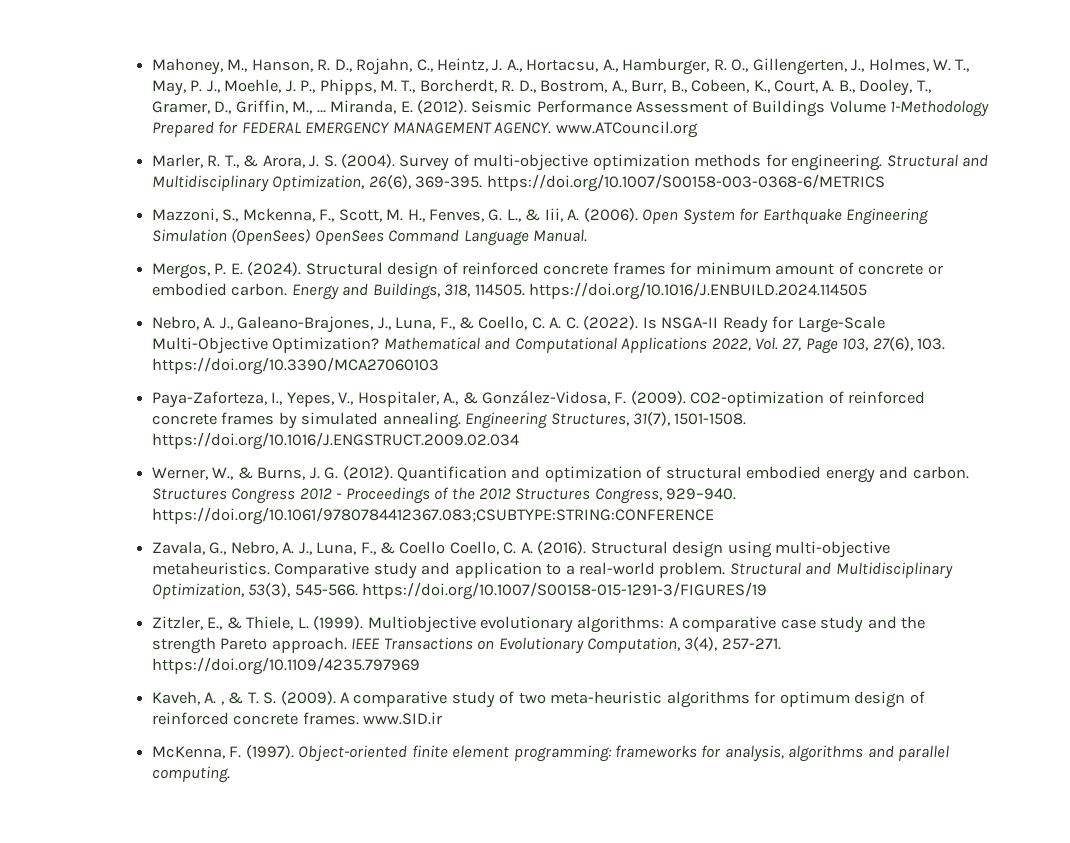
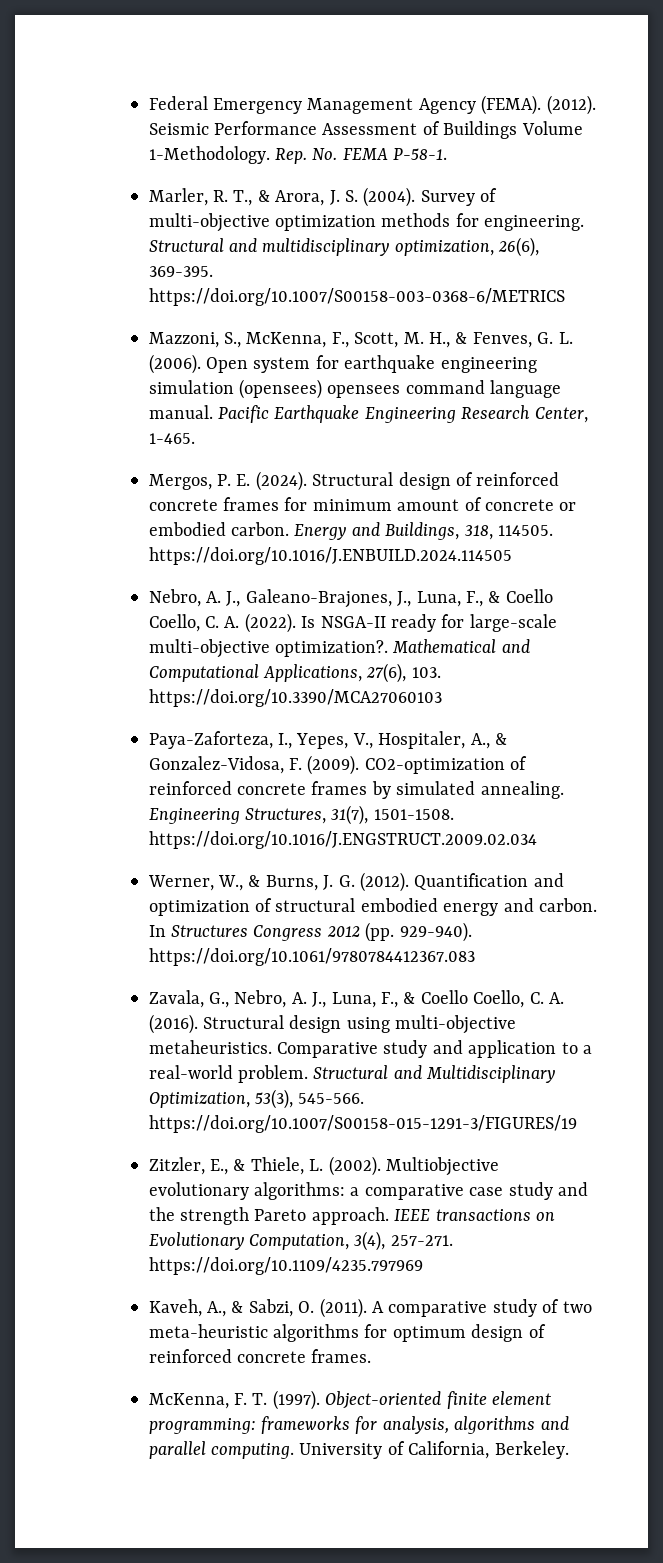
[151,58,970,75] [151,79,931,96] [151,100,413,114] Mahoney, M., Hanson, R. D., Rojahn, C., Heintz, J. A., Hortacsu, A., Hamburger, R. O., Gillengerten, J., Holmes, W. T., May, P. J., Moehle, J. P., Phipps, M. T., Borcherdt, R. D., Bostrom, A., Burr, B., Cobeen, K., Court, A. B., Dooley, T., Gramer, D., Griffin, M., … Miranda, E. -> [148,95,542,115] Federal Emergency Management Agency (FEMA).
[890,100,990,117] [151,121,698,138] 1-Methodology Prepared for FEDERAL EMERGENCY MANAGEMENT AGENCY. www.ATCouncil.org -> [148,146,448,164] 1-Methodology. Rep. No. FEMA P-58-1.
[151,175,365,192] Multidisciplinary Optimization, -> [262,238,494,256] multidisciplinary optimization,
[242,208,315,222] Mckenna, -> [246,332,327,348] McKenna,
(425, 215) none -> [455,332,468,344] &
[506,208,928,225] [151,228,588,246] L., & Iii, A. (2006). Open System for Earthquake Engineering Simulation (OpenSees) OpenSees Command Language Manual. -> [558,332,573,344] [148,354,537,374] [148,379,562,399] [148,405,588,423] [148,433,195,444] L. (2006). Open system for earthquake engineering simulation (opensees) opensees command language manual. Pacific Earthquake Engineering Research Center, 1-465.
[478,316,579,330] Coello, C. A. C. -> [505,589,553,603] [148,614,240,632] Coello Coello, C. A.
[722,316,885,333] [151,337,869,354] Ready for Large-Scale Multi-Objective Optimization? Mathematical and Computational Applications 2022, Vol. 27, Page 103, -> [391,614,557,632] [148,639,530,658] [148,664,363,682] ready for large-scale multi-objective optimization?. Mathematical and Computational Applications,
[481,390,610,405] González-Vidosa, -> [148,756,284,774] Gonzalez-Vidosa,
(969, 472) none -> [148,925,166,937] In
[336,487,737,504] [151,507,714,525] - Proceedings of the 2012 Structures Congress, 929–940. https://doi.org/10.1061/9780784412367.083;CSUBTYPE:STRING:CONFERENCE -> [365,922,472,942] [148,948,475,966] (pp. 929-940). https://doi.org/10.1061/9780784412367.083
[313,616,364,630] (1999). -> [328,1156,381,1176] (2002).
[668,617,679,628] A -> [350,1187,360,1196] a
[383,637,473,650] Transactions -> [435,1209,531,1221] transactions
[204,691,336,705] A. , & T. S. (2009). -> [207,1298,367,1318] A., & Sabzi, O. (2011).
[363,712,443,725] www.SID.ir -> (372, 1356) none
(242, 752) none -> [252,1393,268,1405] T.
(230, 774) none -> [299,1441,569,1459] University of California, Berkeley.

